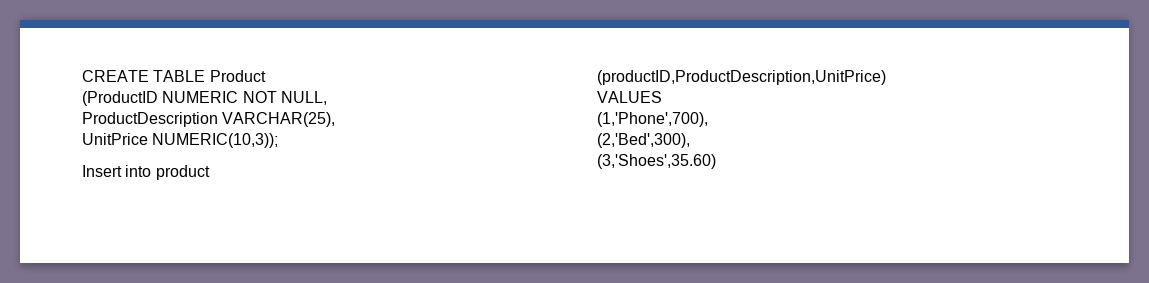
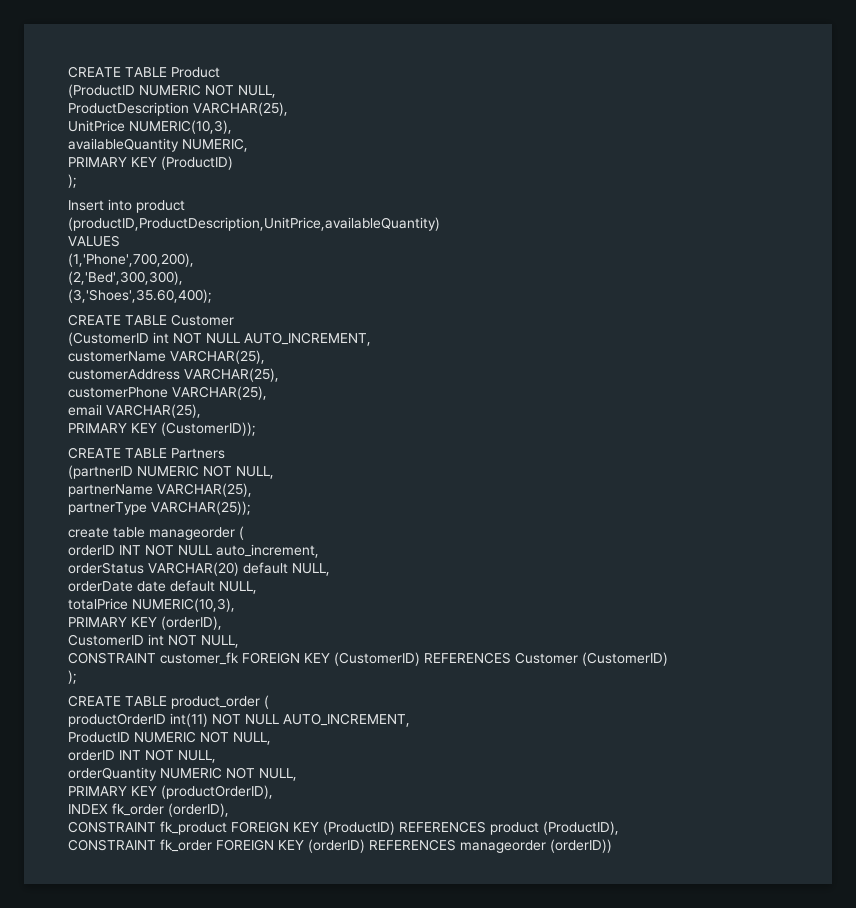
[152,133,279,148] NUMERIC(10,3)); -> [129,120,232,134] [68,138,248,152] [68,156,233,170] [68,174,77,188] NUMERIC(10,3), // availableQuantity NUMERIC, // PRIMARY KEY (ProductID) // );
[597,70,886,85] (productID,ProductDescription,UnitPrice) -> [68,217,440,231] (productID,ProductDescription,UnitPrice,availableQuantity)
[597,112,708,127] [597,133,690,148] [597,154,716,169] (1,'Phone',700), // (2,'Bed',300), // (3,'Shoes',35.60) -> [68,253,194,267] [68,271,183,285] [68,289,212,303] [68,314,234,326] [68,332,371,346] [68,350,265,364] [68,368,279,382] [68,386,267,400] [68,404,201,418] [68,422,256,436] [68,447,225,459] [68,465,274,479] [68,483,252,497] [68,501,251,515] [68,526,244,540] [68,544,319,558] [68,562,330,576] [68,580,257,594] [68,598,235,612] [68,616,222,630] [68,634,239,648] [68,652,668,666] [68,670,77,684] [68,695,269,709] [68,713,410,727] [68,731,271,745] [68,749,216,763] [68,767,297,781] [68,785,273,799] [68,803,229,817] [68,821,619,835] [68,839,612,853] (1,'Phone',700,200), // (2,'Bed',300,300), // (3,'Shoes',35.60,400); // CREATE TABLE Customer // (CustomerID int NOT NULL AUTO_INCREMENT, // customerName VARCHAR(25), // customerAddress VARCHAR(25), // customerPhone VARCHAR(25), // email VARCHAR(25), // PRIMARY KEY (CustomerID)); // CREATE TABLE Partners // (partnerID NUMERIC NOT NULL, // partnerName VARCHAR(25), // partnerType VARCHAR(25)); // create table manageorder ( // orderID INT NOT NULL auto_increment, // orderStatus VARCHAR(20) default NULL, // orderDate date default NULL, // totalPrice NUMERIC(10,3), // PRIMARY KEY (orderID), // CustomerID int NOT NULL, // CONSTRAINT customer_fk FOREIGN KEY (CustomerID) REFERENCES Customer (CustomerID) // ); // CREATE TABLE product_order ( // productOrderID int(11) NOT NULL AUTO_INCREMENT, // ProductID NUMERIC NOT NULL, // orderID INT NOT NULL, // orderQuantity NUMERIC NOT NULL, // PRIMARY KEY (productOrderID), // INDEX fk_order (orderID), // CONSTRAINT fk_product FOREIGN KEY (ProductID) REFERENCES product (ProductID), // CONSTRAINT fk_order FOREIGN KEY (orderID) REFERENCES manageorder (orderID))

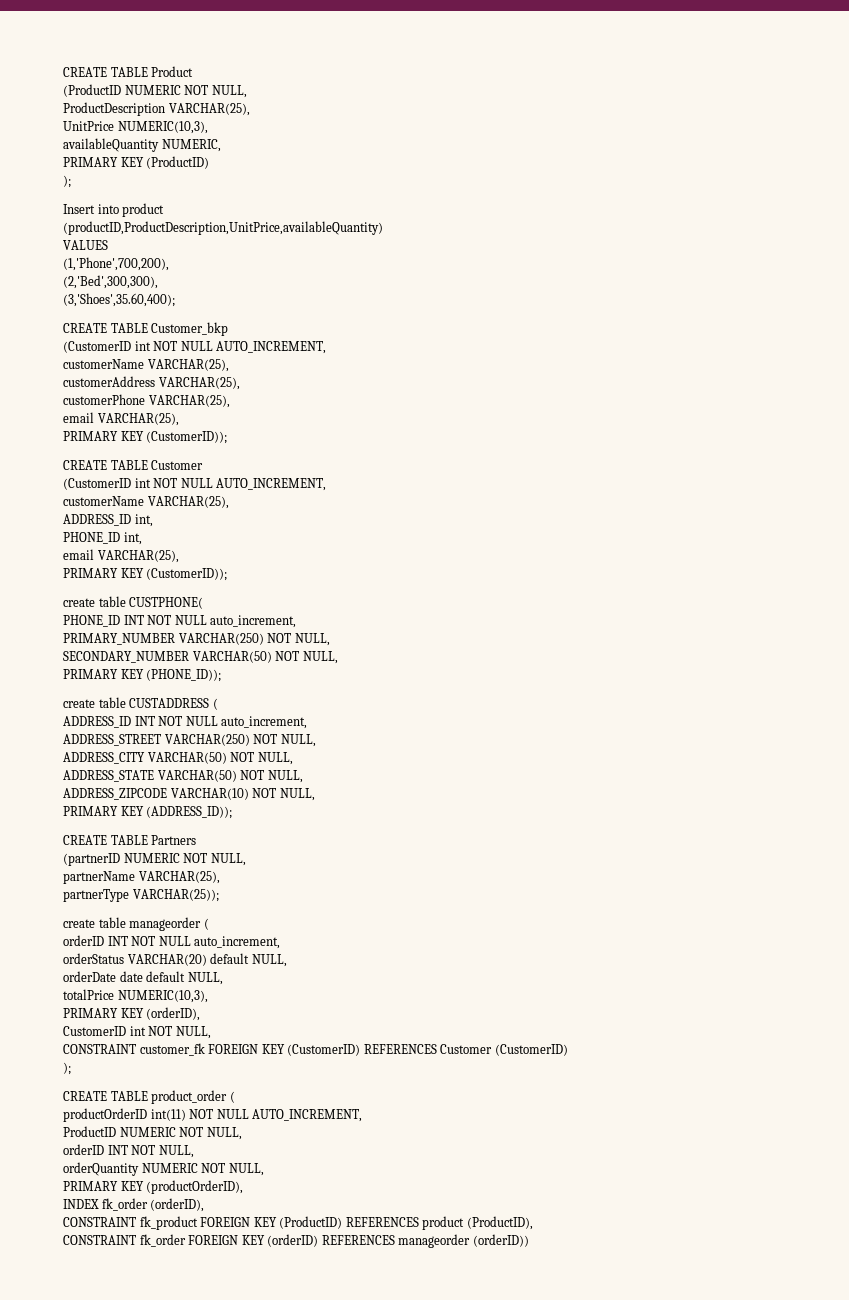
[171,314,234,326] Customer -> [151,322,229,336] Customer_bkp
(256, 429) none -> [63,460,204,470] [63,478,327,491] [63,496,229,509] [63,514,153,527] [63,532,142,545] [63,549,179,563] [63,568,228,581] [63,596,204,609] [63,615,297,628] [63,633,330,646] [63,651,338,664] [63,669,222,682] [63,697,218,710] [63,716,308,729] [63,734,316,747] [63,752,293,765] [63,770,303,783] [63,788,315,801] [63,806,233,819] // CREATE TABLE Customer // (CustomerID int NOT NULL AUTO_INCREMENT, // customerName VARCHAR(25), // ADDRESS_ID int, // PHONE_ID int, // email VARCHAR(25), // PRIMARY KEY (CustomerID)); // create table CUSTPHONE( // PHONE_ID INT NOT NULL auto_increment, // PRIMARY_NUMBER VARCHAR(250) NOT NULL, // SECONDARY_NUMBER VARCHAR(50) NOT NULL, // PRIMARY KEY (PHONE_ID)); // create table CUSTADDRESS ( // ADDRESS_ID INT NOT NULL auto_increment, // ADDRESS_STREET VARCHAR(250) NOT NULL, // ADDRESS_CITY VARCHAR(50) NOT NULL, // ADDRESS_STATE VARCHAR(50) NOT NULL, // ADDRESS_ZIPCODE VARCHAR(10) NOT NULL, // PRIMARY KEY (ADDRESS_ID));

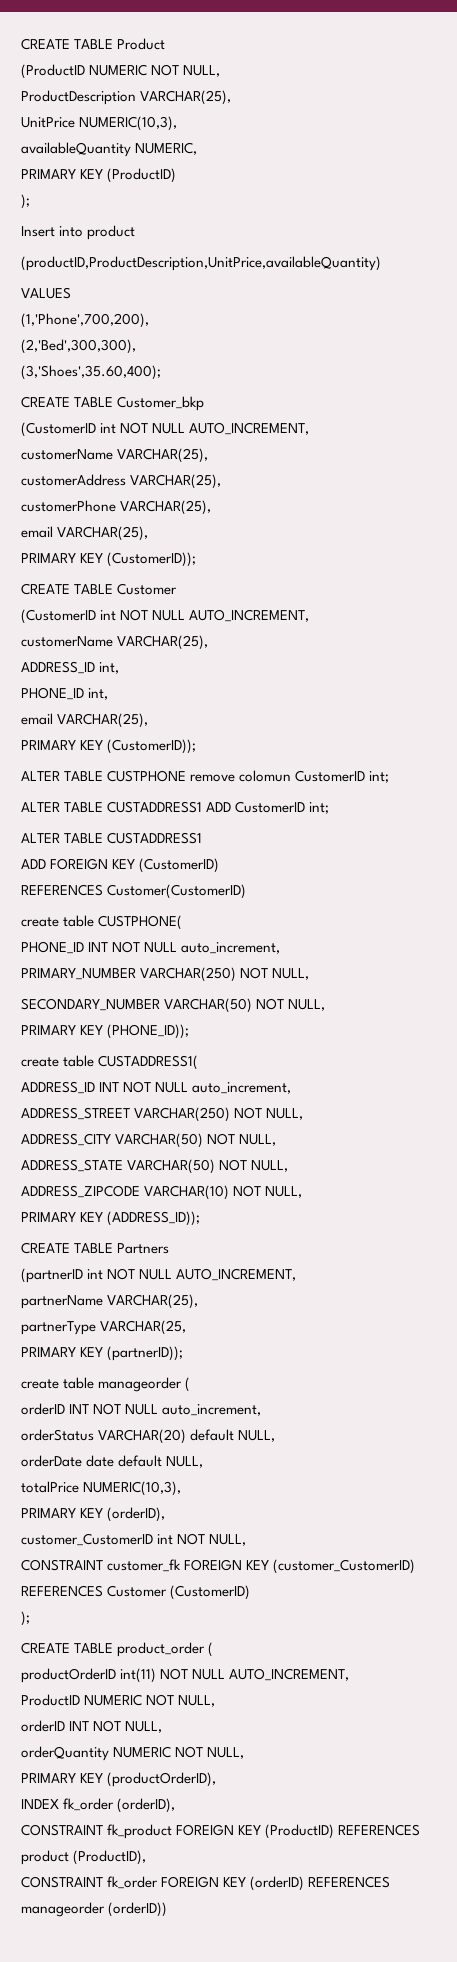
(228, 574) none -> [21,770,390,783] [21,801,330,814] [21,832,203,844] [21,858,220,873] [21,884,247,899] // ALTER TABLE CUSTPHONE remove colomun CustomerID int; // ALTER TABLE CUSTADDRESS1 ADD CustomerID int; // ALTER TABLE CUSTADDRESS1 // ADD FOREIGN KEY (CustomerID) // REFERENCES Customer(CustomerID)
[129,698,218,710] CUSTADDRESS ( -> [98,1055,199,1070] CUSTADDRESS1(
[123,853,246,866] NUMERIC NOT NULL, -> [87,1268,297,1281] int NOT NULL AUTO_INCREMENT,
[132,889,219,902] VARCHAR(25)); -> [100,1320,187,1335] [21,1346,184,1361] VARCHAR(25, // PRIMARY KEY (partnerID));
[63,1026,126,1036] CustomerID -> [21,1533,153,1546] customer_CustomerID
[287,1044,361,1056] (CustomerID) -> [273,1559,416,1574] (customer_CustomerID)

